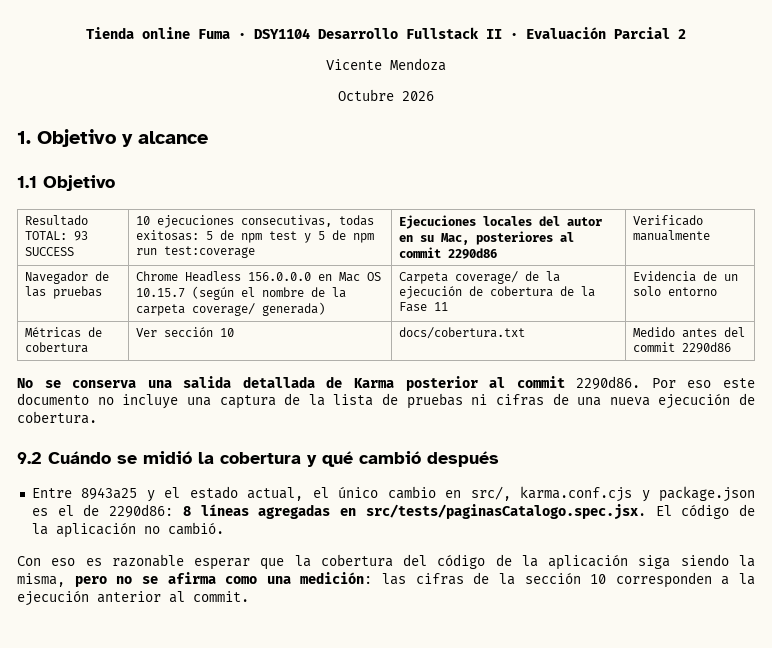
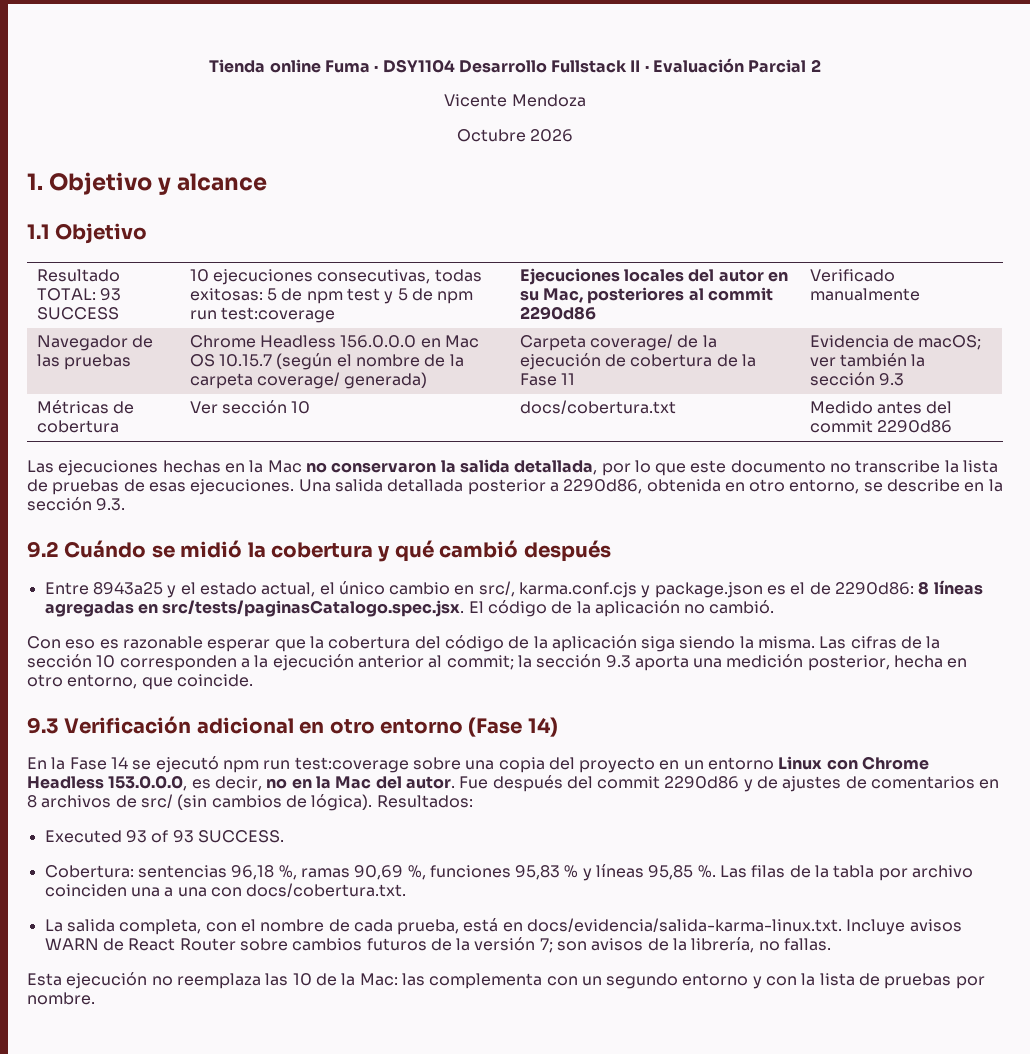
[723,274,738,281] [632,286,717,296] un solo entorno -> [918,335,982,350] [809,353,926,367] [809,372,905,386] macOS; ver también la sección 9.3
[17,376,755,391] [17,393,755,409] [17,411,97,424] No se conserva una salida detallada de Karma posterior al commit 2290d86. Por eso este documento no incluye una captura de la lista de pruebas ni cifras de una nueva ejecución de cobertura. -> [27,459,999,476] [27,479,1003,495] [27,497,126,511] Las ejecuciones hechas en la Mac no conservaron la salida detallada, por lo que este documento no transcribe la lista de pruebas de esas ejecuciones. Una salida detallada posterior a 2290d86, obtenida en otro entorno, se describe en la sección 9.3.
[17,572,406,587] misma, pero no se afirma como una medición: las -> [758,636,847,649] misma. Las
[193,591,249,602] commit. -> [446,654,968,671] [27,674,253,690] [27,716,558,737] [27,756,930,773] [27,775,1000,792] [27,794,473,811] [44,830,284,843] [44,864,974,881] [44,883,407,897] [44,918,962,935] [44,937,832,953] [27,972,985,989] [27,992,95,1005] commit; la sección 9.3 aporta una medición posterior, hecha en otro entorno, que coincide. // 9.3 Verificación adicional en otro entorno (Fase 14) // En la Fase 14 se ejecutó npm run test:coverage sobre una copia del proyecto en un entorno Linux con Chrome Headless 153.0.0.0, es decir, no en la Mac del autor. Fue después del commit 2290d86 y de ajustes de comentarios en 8 archivos de src/ (sin cambios de lógica). Resultados: // Executed 93 of 93 SUCCESS. // Cobertura: sentencias 96,18 %, ramas 90,69 %, funciones 95,83 % y líneas 95,85 %. Las filas de la tabla por archivo coinciden una a una con docs/cobertura.txt. // La salida completa, con el nombre de cada prueba, está en docs/evidencia/salida-karma-linux.txt. Incluye avisos WARN de React Router sobre cambios futuros de la versión 7; son avisos de la librería, no fallas. // Esta ejecución no reemplaza las 10 de la Mac: las complementa con un segundo entorno y con la lista de pruebas por nombre.

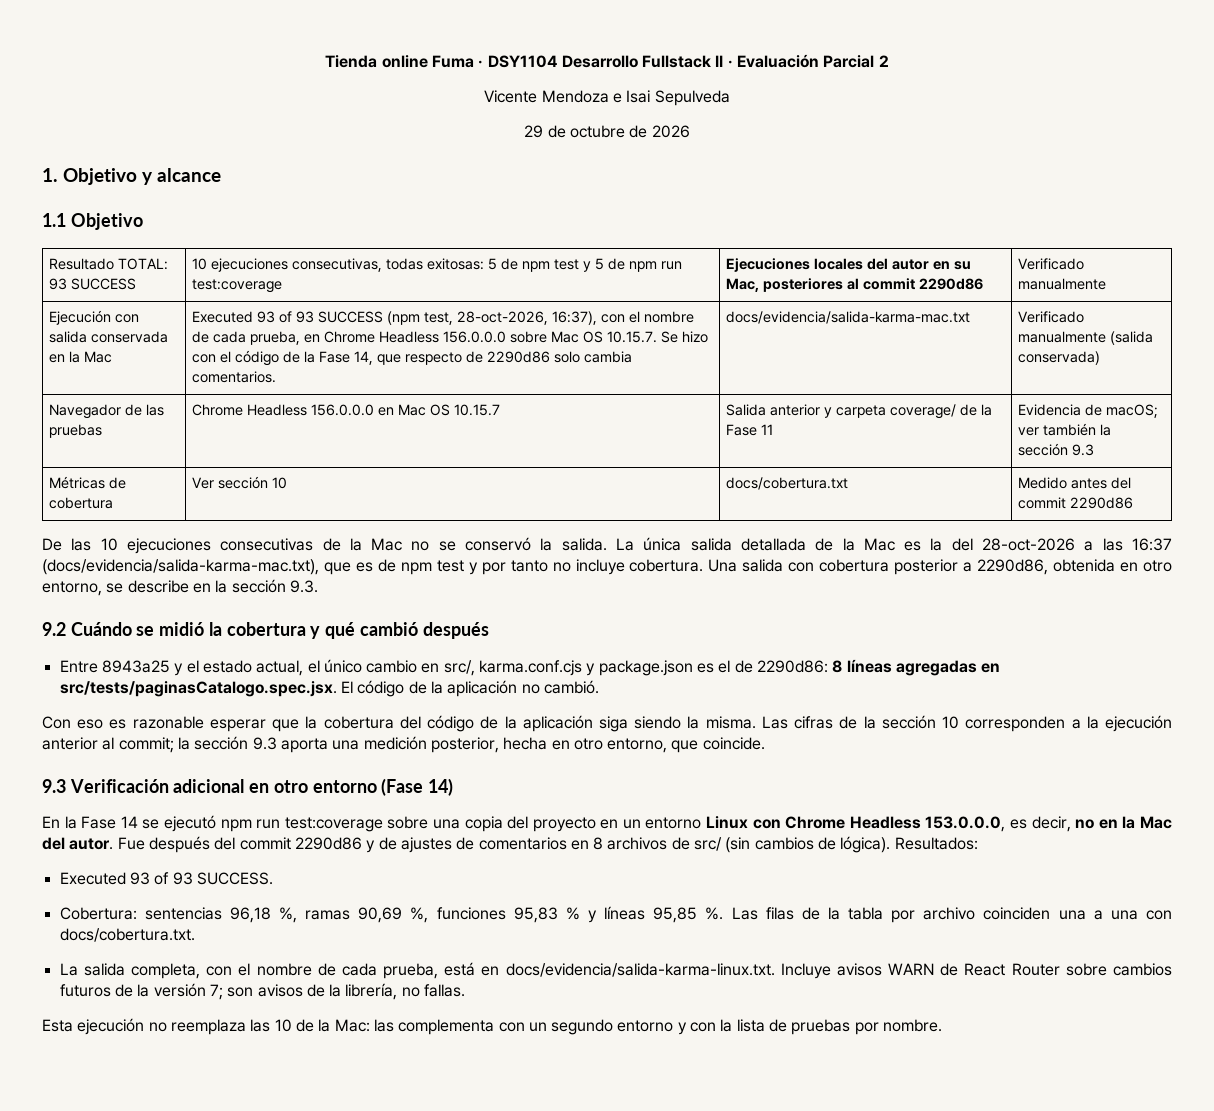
[456,129,526,142] // Octubre -> [613,90,730,106] [524,125,648,138] e Isai Sepulveda // 29 de octubre de
(920, 294) none -> [49,310,140,325] [49,331,169,343] [49,351,113,363] [192,311,695,325] [192,331,709,345] [192,350,633,366] [192,371,277,383] [726,311,971,324] [1018,311,1085,323] [1018,331,1154,345] [1018,351,1101,365] // Ejecución con salida conservada en la Mac | Executed 93 of 93 SUCCESS (npm test, 28-oct-2026, 16:37), con el nombre de cada prueba, en Chrome Headless 156.0.0.0 sobre Mac OS 10.15.7. Se hizo con el código de la Fase 14, que respecto de 2290d86 solo cambia comentarios. | docs/evidencia/salida-karma-mac.txt | Verificado manualmente (salida conservada)
[276,353,464,370] [189,372,428,389] [519,334,717,351] [519,353,713,370] (según el nombre de la carpeta coverage/ generada) | Carpeta coverage/ de la ejecución de cobertura -> [726,404,957,419] | Salida anterior y carpeta coverage/
[27,459,999,476] [27,479,464,495] Las ejecuciones hechas en la Mac no conservaron la salida detallada, por lo que este documento no transcribe la lista de pruebas de esas ejecuciones. Una salida detallada -> [42,537,1172,554] [42,559,890,575] De las 10 ejecuciones consecutivas de la Mac no se conservó la salida. La única salida detallada de la Mac es la del 28-oct-2026 a las 16:37 (docs/evidencia/salida-karma-mac.txt), que es de npm test y por tanto no incluye cobertura. Una salida con cobertura

